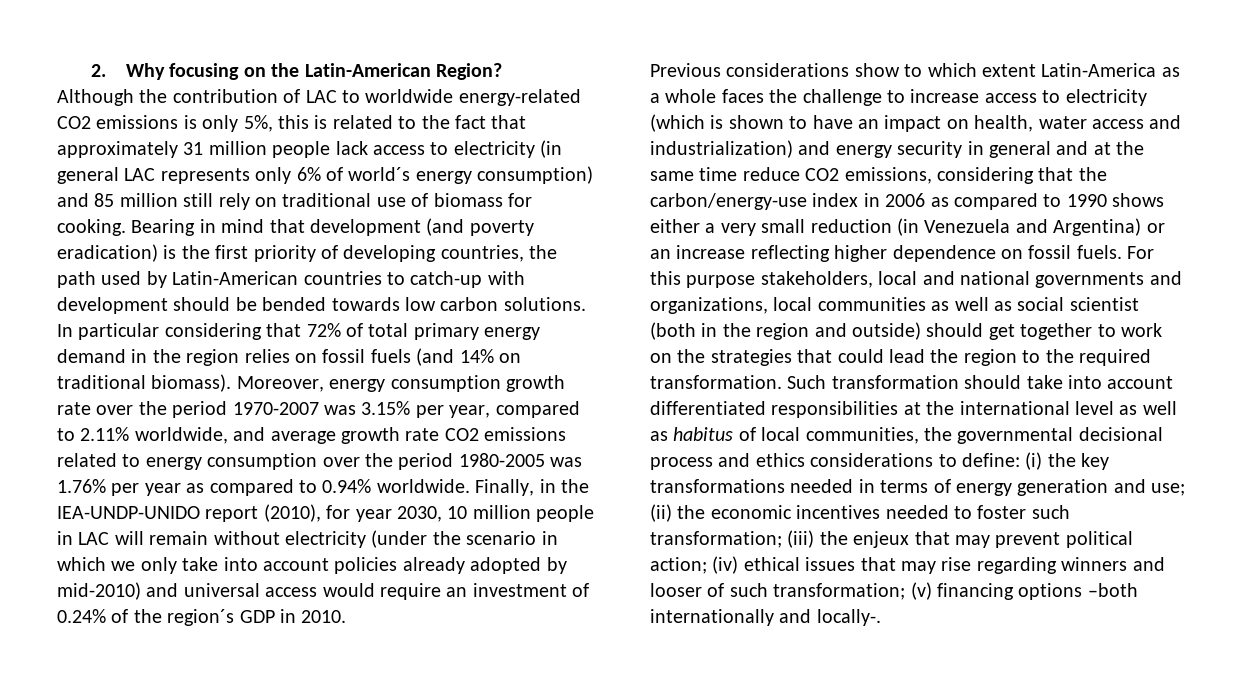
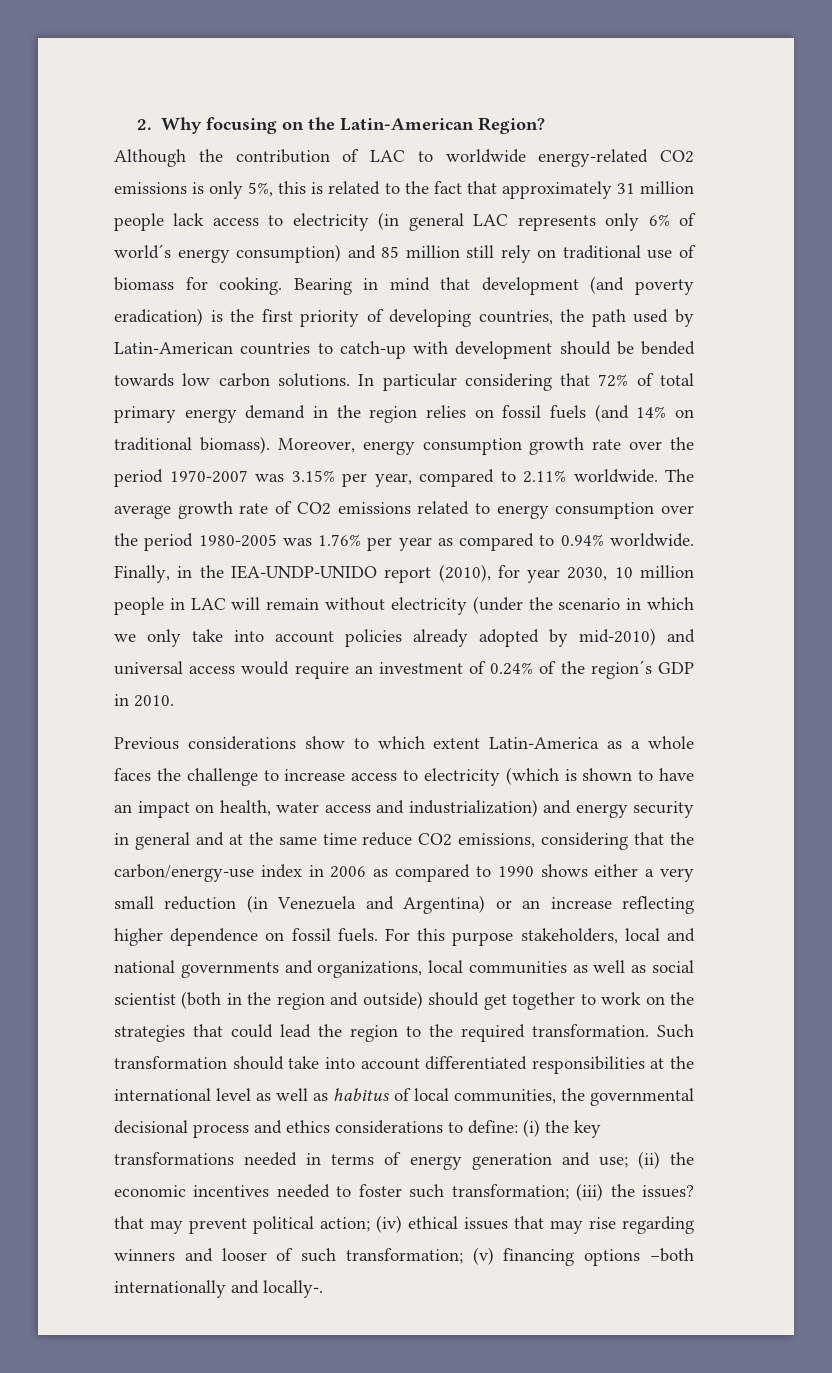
[134,427,266,444] worldwide, and -> [573,469,694,483] worldwide. The
(440, 434) none -> [275,501,293,514] of
[853,531,910,548] enjeux -> [642,1185,695,1198] issues?

